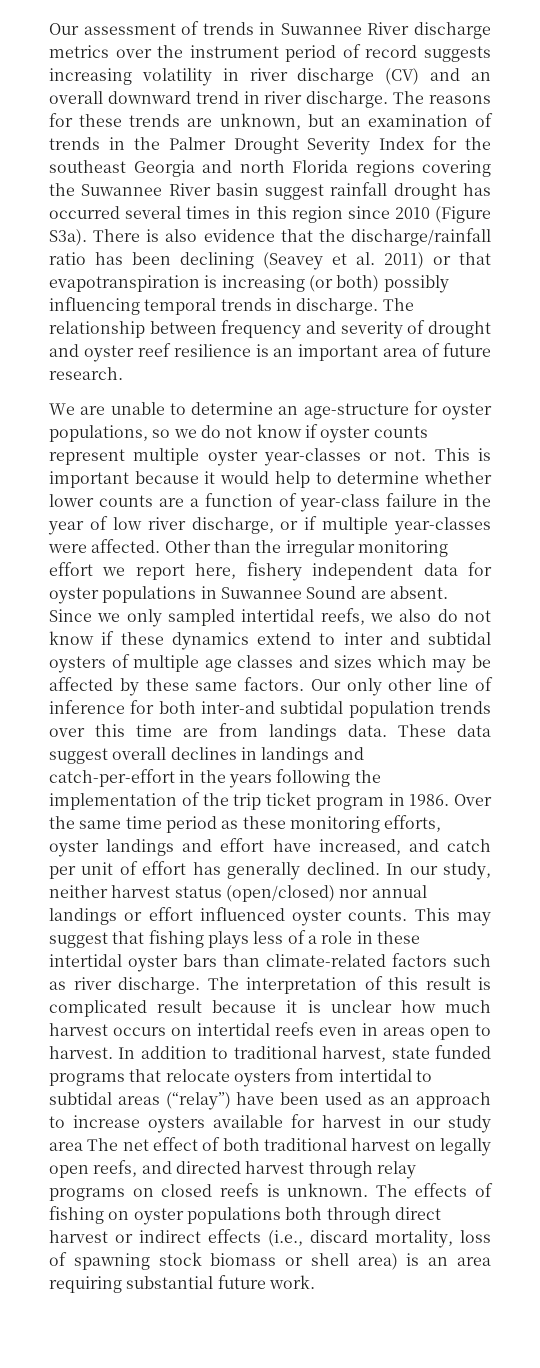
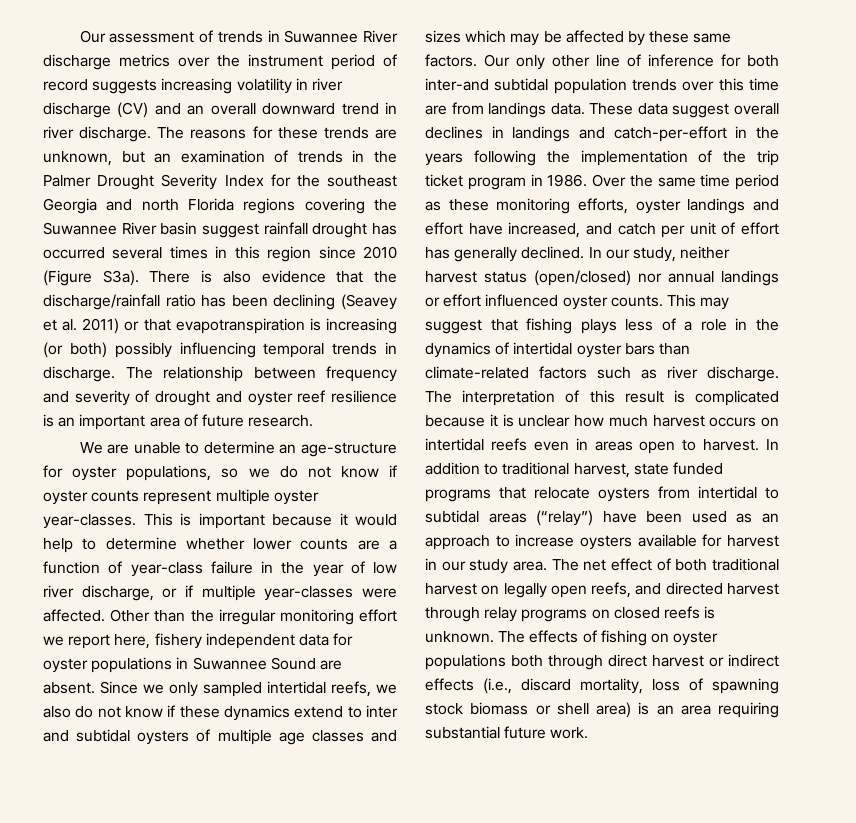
[263,448,427,466] year-classes or not. -> [43,514,136,529] year-classes.
[376,931,420,944] these -> [756,319,779,331] [425,342,510,358] the dynamics of
[157,1000,203,1013] result -> (779, 398) none
[49,1142,83,1151] area -> [513,561,547,571] area.

